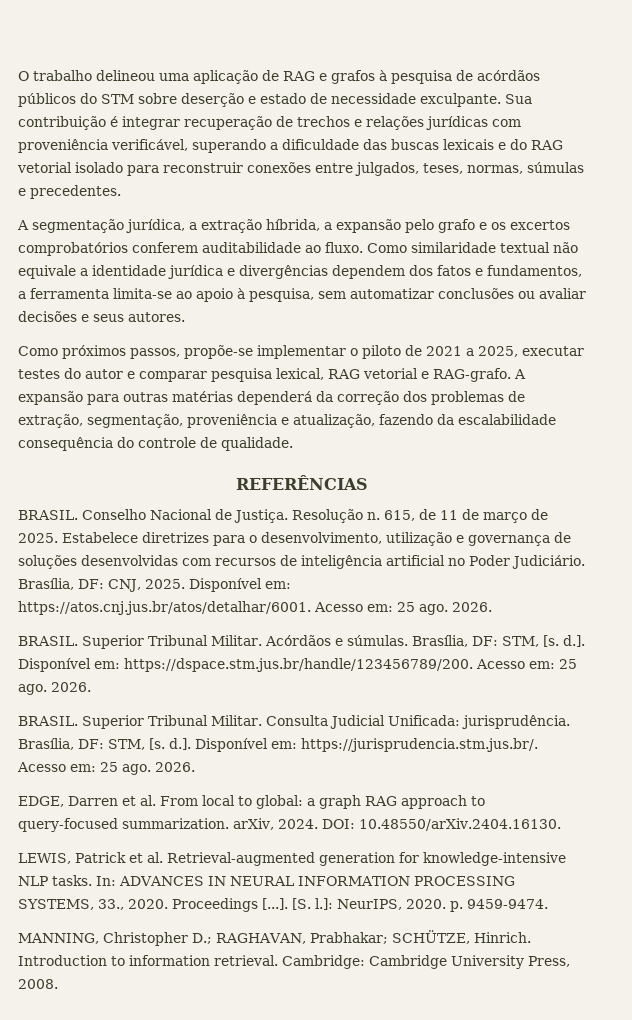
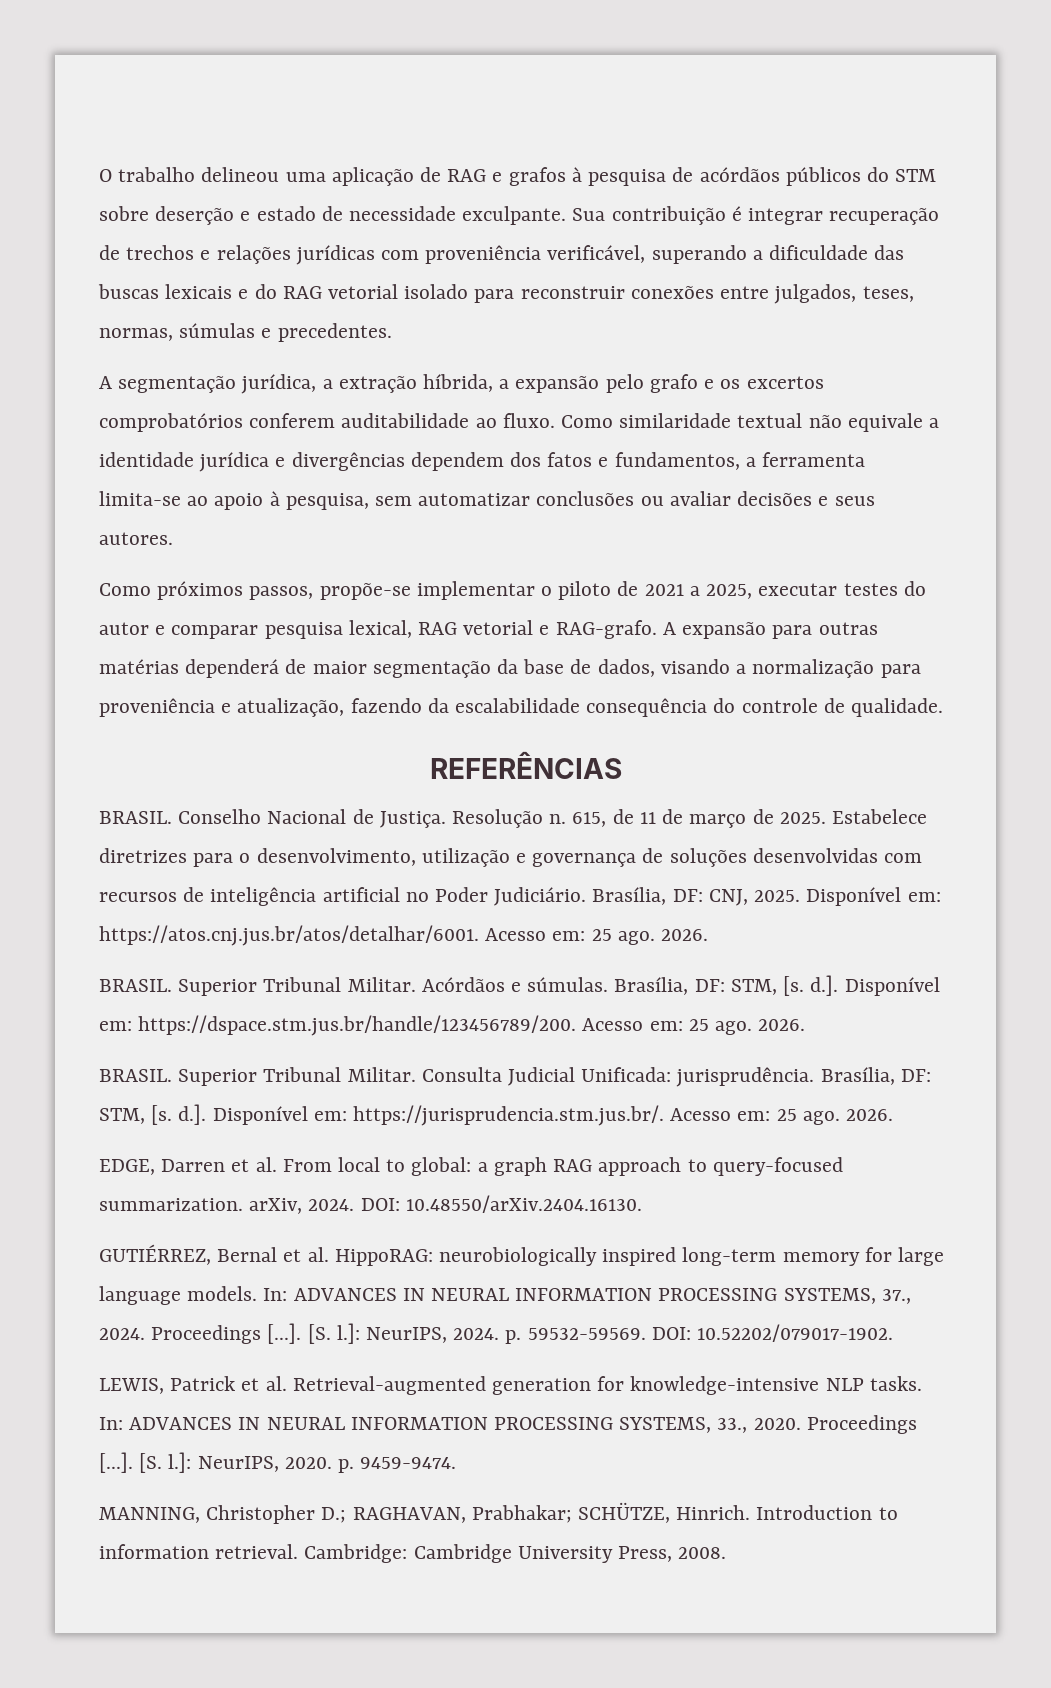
[316,391,525,405] [18,414,183,428] da correção dos problemas de extração, segmentação, -> [285,659,921,678] de maior segmentação da base de dados, visando a normalização para
(561, 824) none -> [99,1244,945,1266] [99,1286,911,1305] [99,1323,894,1344] // GUTIÉRREZ, Bernal et al. HippoRAG: neurobiologically inspired long-term memory for large language models. In: ADVANCES IN NEURAL INFORMATION PROCESSING SYSTEMS, 37., 2024. Proceedings [...]. [S. l.]: NeurIPS, 2024. p. 59532-59569. DOI: 10.52202/079017-1902.

